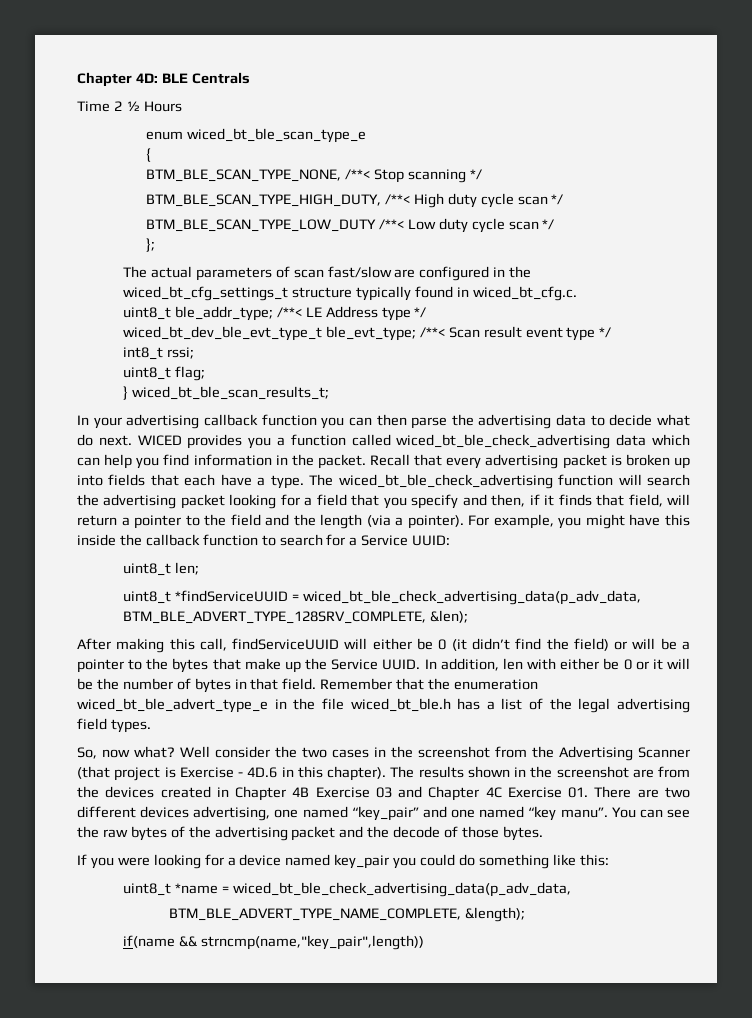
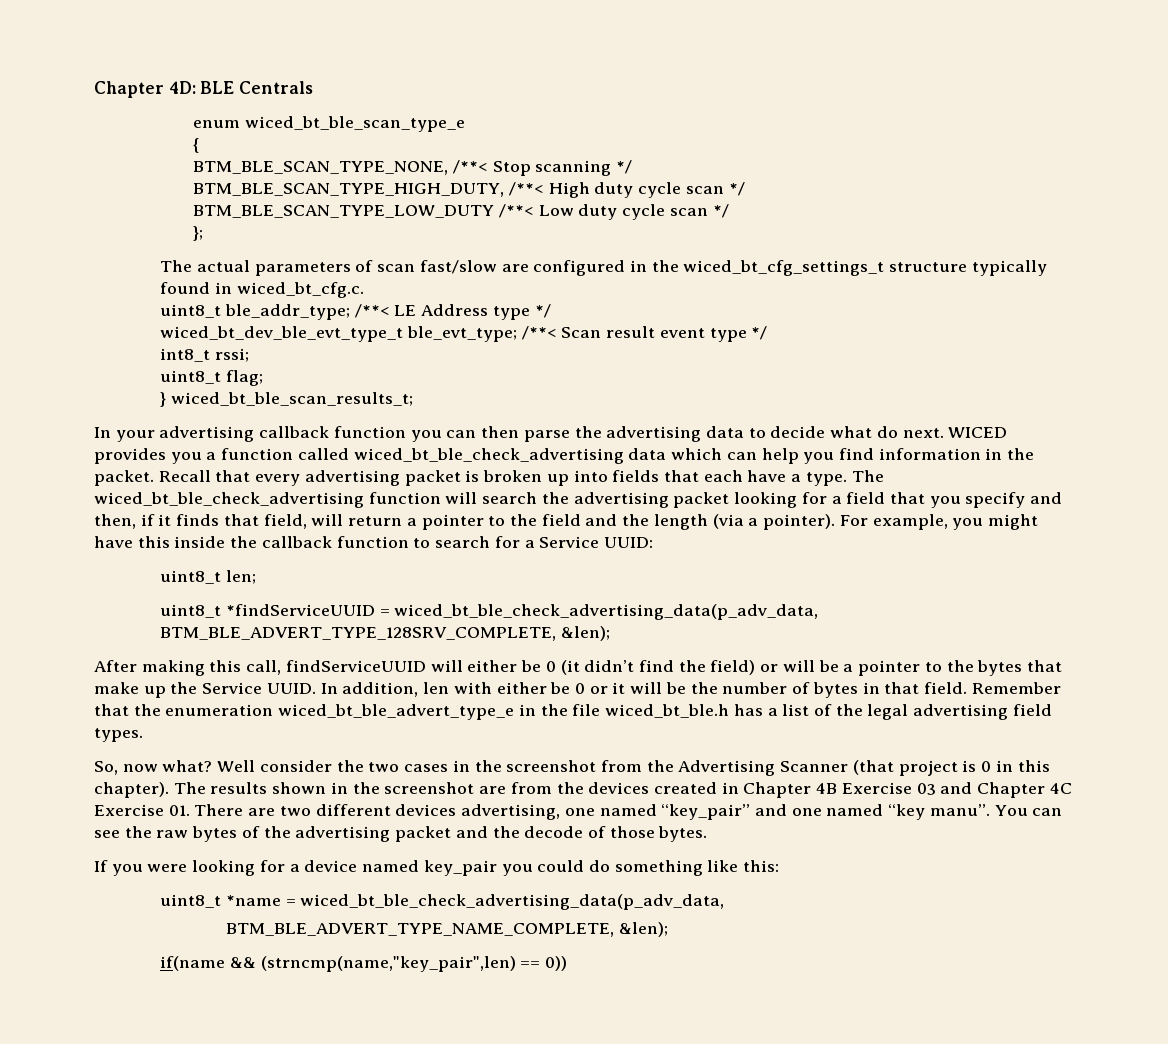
[77,101,182,112] // Time 2 ½ Hours -> (314, 87) none
[179,767,278,778] Exercise - 4D.6 -> [981,761,992,772] 0
[464,907,525,922] &length); -> [619,922,669,937] &len);
[200,935,424,950] strncmp(name,"key_pair",length)) -> [260,956,568,972] (strncmp(name,"key_pair",len) == 0))

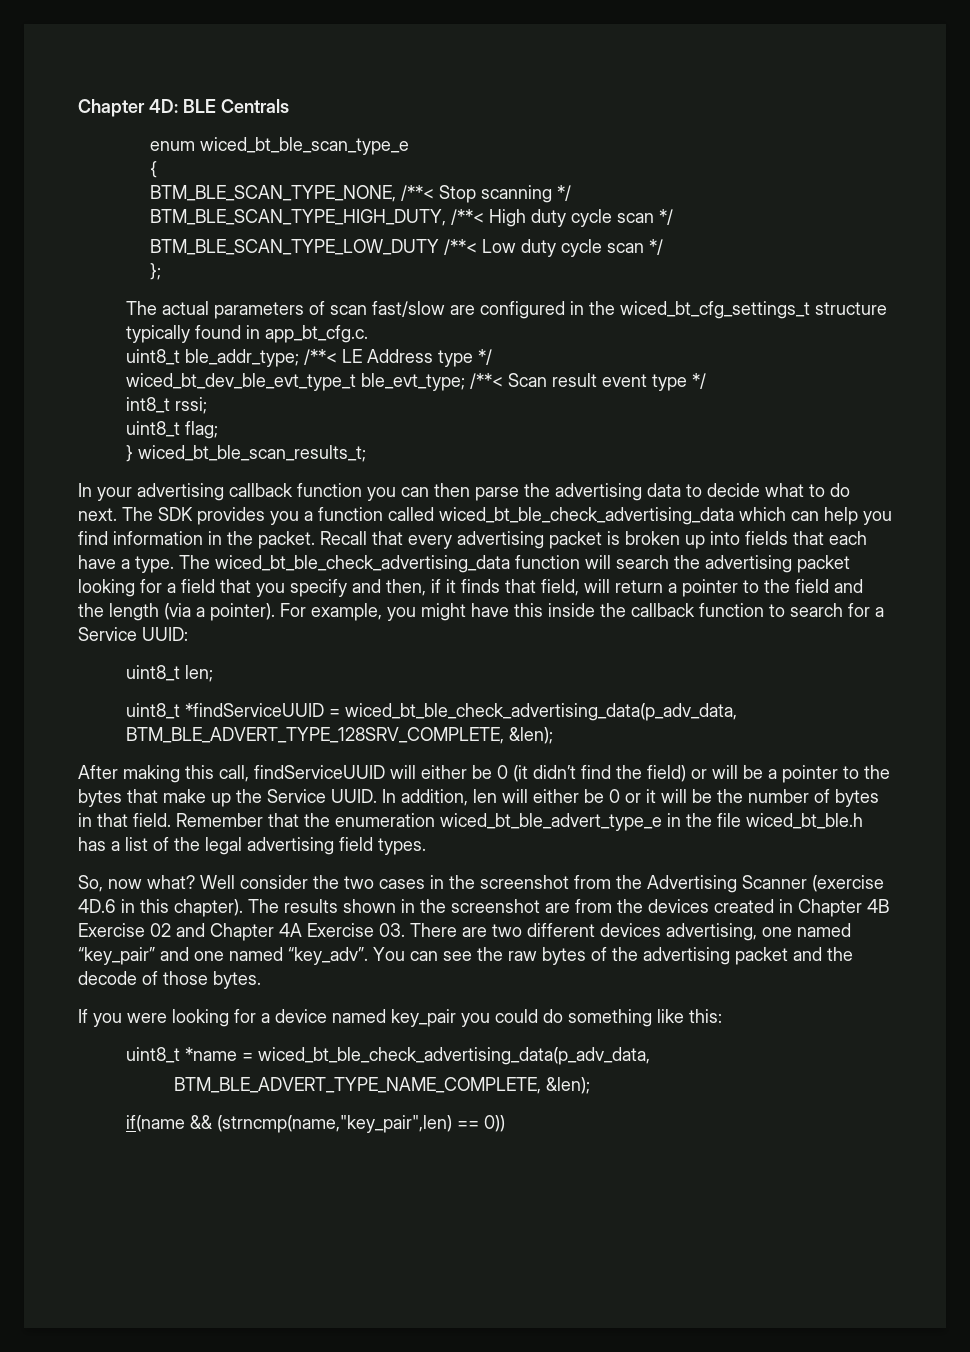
[236,282,364,298] wiced_bt_cfg.c. -> [265,325,369,343] app_bt_cfg.c.
(873, 432) none -> [809,484,825,497] to
[948,427,1008,438] WICED -> [122,507,193,521] The SDK
[353,448,667,464] wiced_bt_ble_check_advertising data -> [439,507,734,525] wiced_bt_ble_check_advertising_data
[94,492,364,508] wiced_bt_ble_check_advertising -> [215,555,510,573] wiced_bt_ble_check_advertising_data
[453,682,492,694] with -> [502,789,528,803] will
[852,760,992,776] (that project is 0 -> [812,875,884,892] [78,899,116,913] (exercise 4D.6
[916,783,936,795] 03 -> [150,923,171,937] 02
[1049,783,1072,794] [94,804,190,816] 4C Exercise 01. -> [279,923,405,937] 4A Exercise 03.
[888,804,990,820] “key manu”. -> [288,947,368,965] “key_adv”.

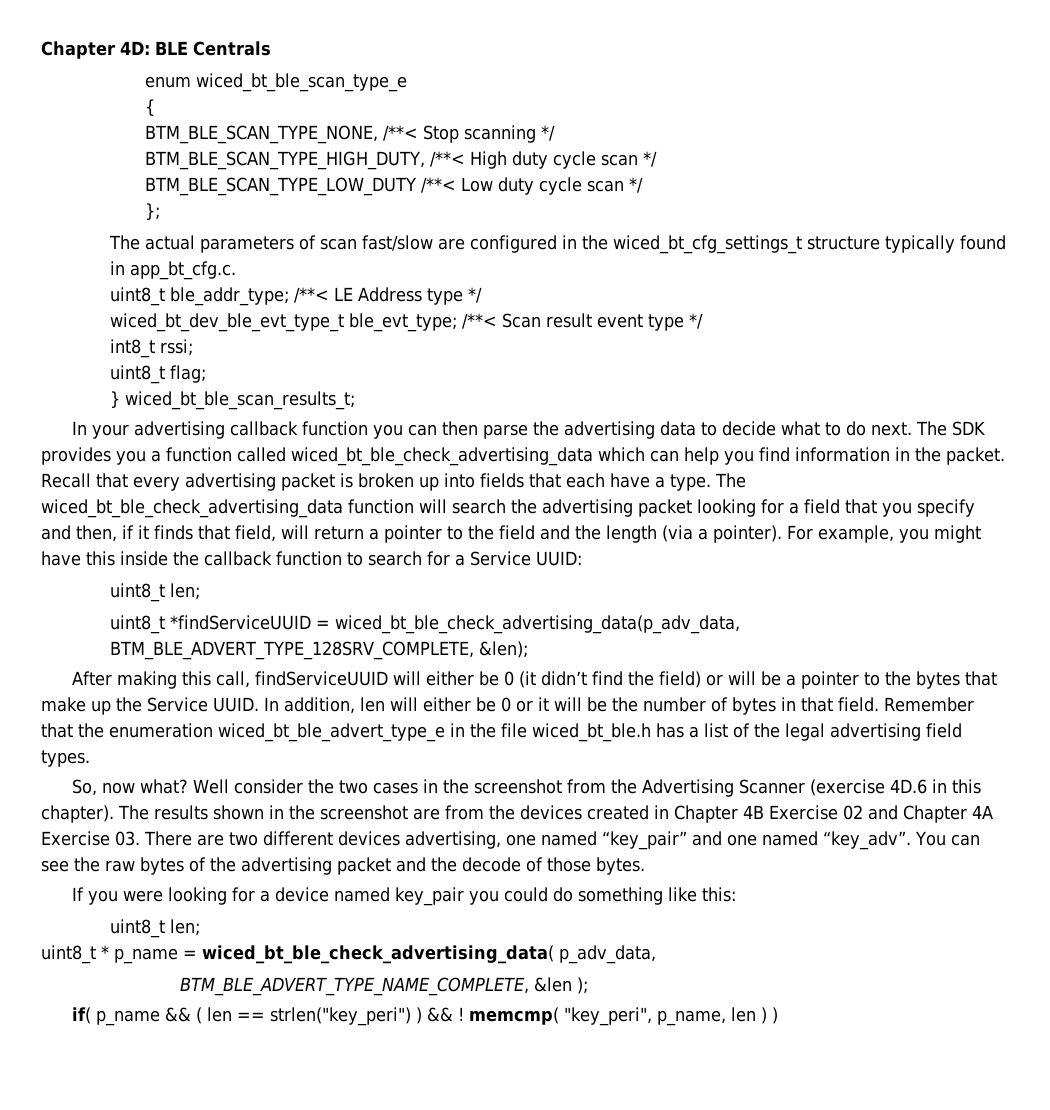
[185,1047,651,1065] [174,1077,591,1094] [126,1115,506,1133] *name = wiced_bt_ble_check_advertising_data(p_adv_data, // BTM_BLE_ADVERT_TYPE_NAME_COMPLETE, &len); // if(name && (strncmp(name,"key_pair",len) == 0)) -> [170,919,201,936] [41,945,656,964] [179,977,588,996] [72,1007,779,1026] len; // uint8_t * p_name = wiced_bt_ble_check_advertising_data( p_adv_data, // BTM_BLE_ADVERT_TYPE_NAME_COMPLETE, &len ); // if( p_name && ( len == strlen("key_peri") ) && ! memcmp( "key_peri", p_name, len ) )

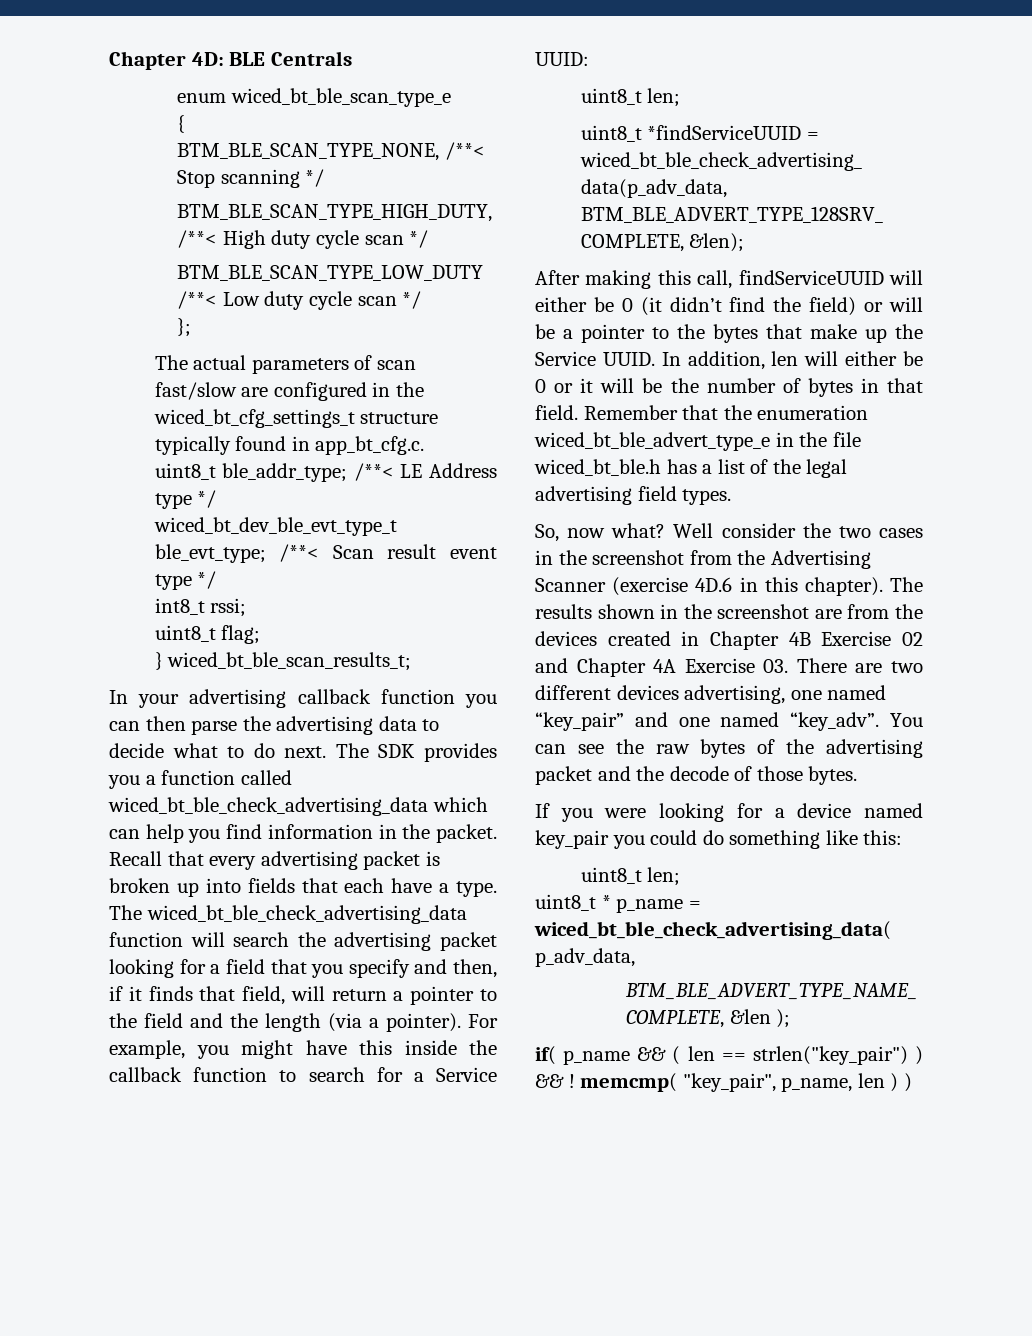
[270,1007,412,1026] strlen("key_peri") -> [752,1046,908,1065] strlen("key_pair")
[564,1007,653,1026] "key_peri", -> [682,1073,776,1092] "key_pair",

